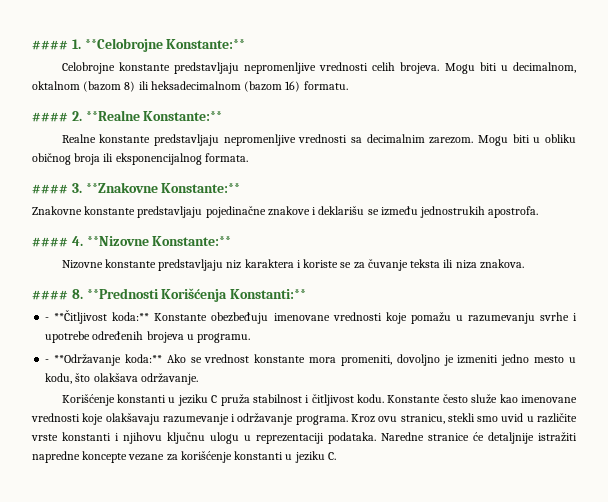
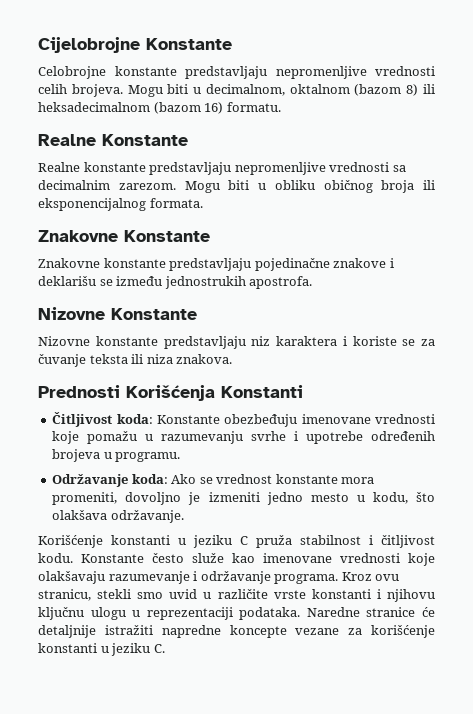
[32,38,246,52] #### 1. **Celobrojne Konstante:** -> [38,37,232,53] Cijelobrojne Konstante
[32,110,223,122] #### 2. **Realne Konstante:** -> [38,134,188,146] Realne Konstante
[32,182,241,194] #### 3. **Znakovne Konstante:** -> [38,230,210,242] Znakovne Konstante
[32,236,232,247] #### 4. **Nizovne Konstante:** -> [38,307,197,320] Nizovne Konstante
[32,288,307,302] [45,310,150,324] #### 8. **Prednosti Korišćenja Konstanti:** // - **Čitljivost koda:** -> [38,385,303,401] [52,412,153,427] Prednosti Korišćenja Konstanti // Čitljivost koda:
[45,354,162,366] - **Održavanje koda:** -> [52,474,168,487] Održavanje koda:

